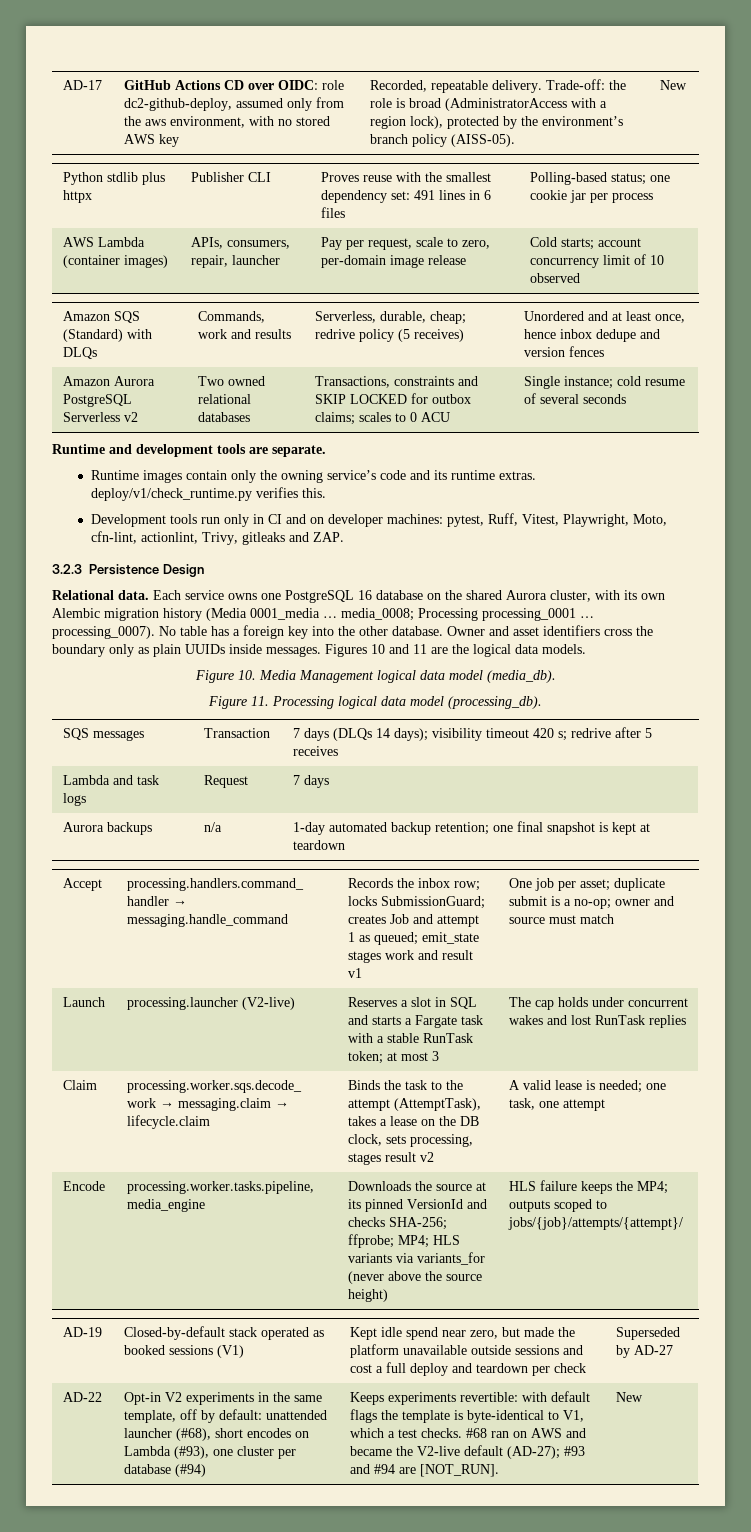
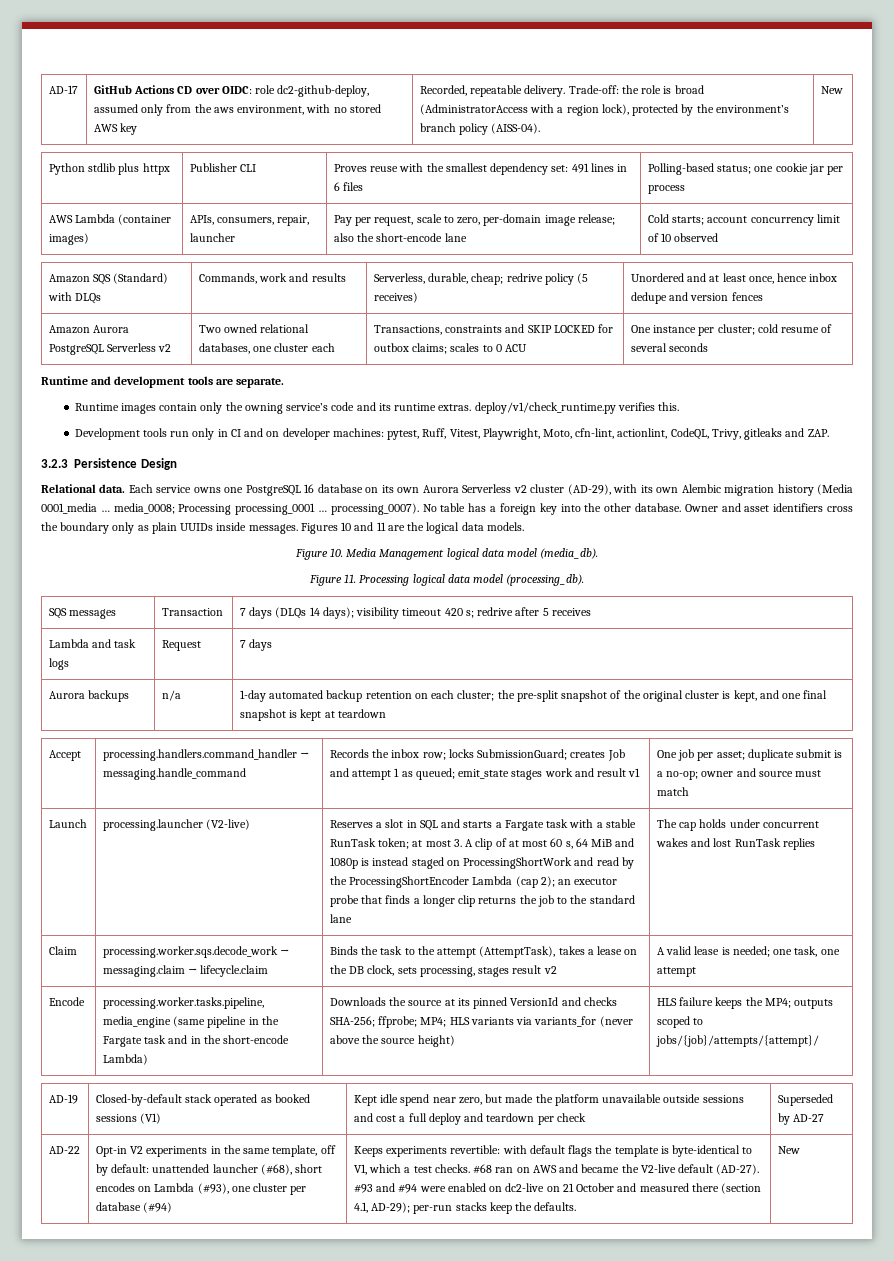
[450,134,515,147] (AISS-05). -> [491,123,541,134] (AISS-04).
[427,255,466,265] release -> [577,214,615,225] [333,233,467,242] release; also the short-encode lane
[197,412,250,422] databases -> [198,343,335,354] databases, one cluster each
[523,376,613,389] Single instance; -> [630,324,755,336] One instance per cluster;
(199, 538) none -> [670,428,709,440] CodeQL,
[445,590,591,602] the shared Aurora cluster, -> [381,484,611,495] its own Aurora Serverless v2 cluster (AD-29),
[434,822,489,835] retention; -> [365,690,779,702] retention on each cluster; the pre-split snapshot of the original cluster is kept, and
[431,1051,439,1061] 3 -> [453,838,635,850] [329,857,634,869] [329,876,618,888] [329,895,635,907] [329,914,352,923] 3. A clip of at most 60 s, 64 MiB and 1080p is instead staged on ProcessingShortWork and read by the ProcessingShortEncoder Lambda (cap 2); an executor probe that finds a longer clip returns the job to the standard lane
(205, 1205) none -> [173,1016,279,1028] [102,1035,290,1047] [102,1054,148,1065] (same pipeline in the Fargate task and in the short-encode Lambda)
[506,1446,560,1459] (AD-27); -> [716,1164,760,1175] (AD-27).
[398,1464,499,1477] are [NOT_RUN]. -> [419,1183,762,1194] [353,1202,577,1214] were enabled on dc2-live on 21 October and measured there (section 4.1, AD-29); per-run stacks keep the defaults.

